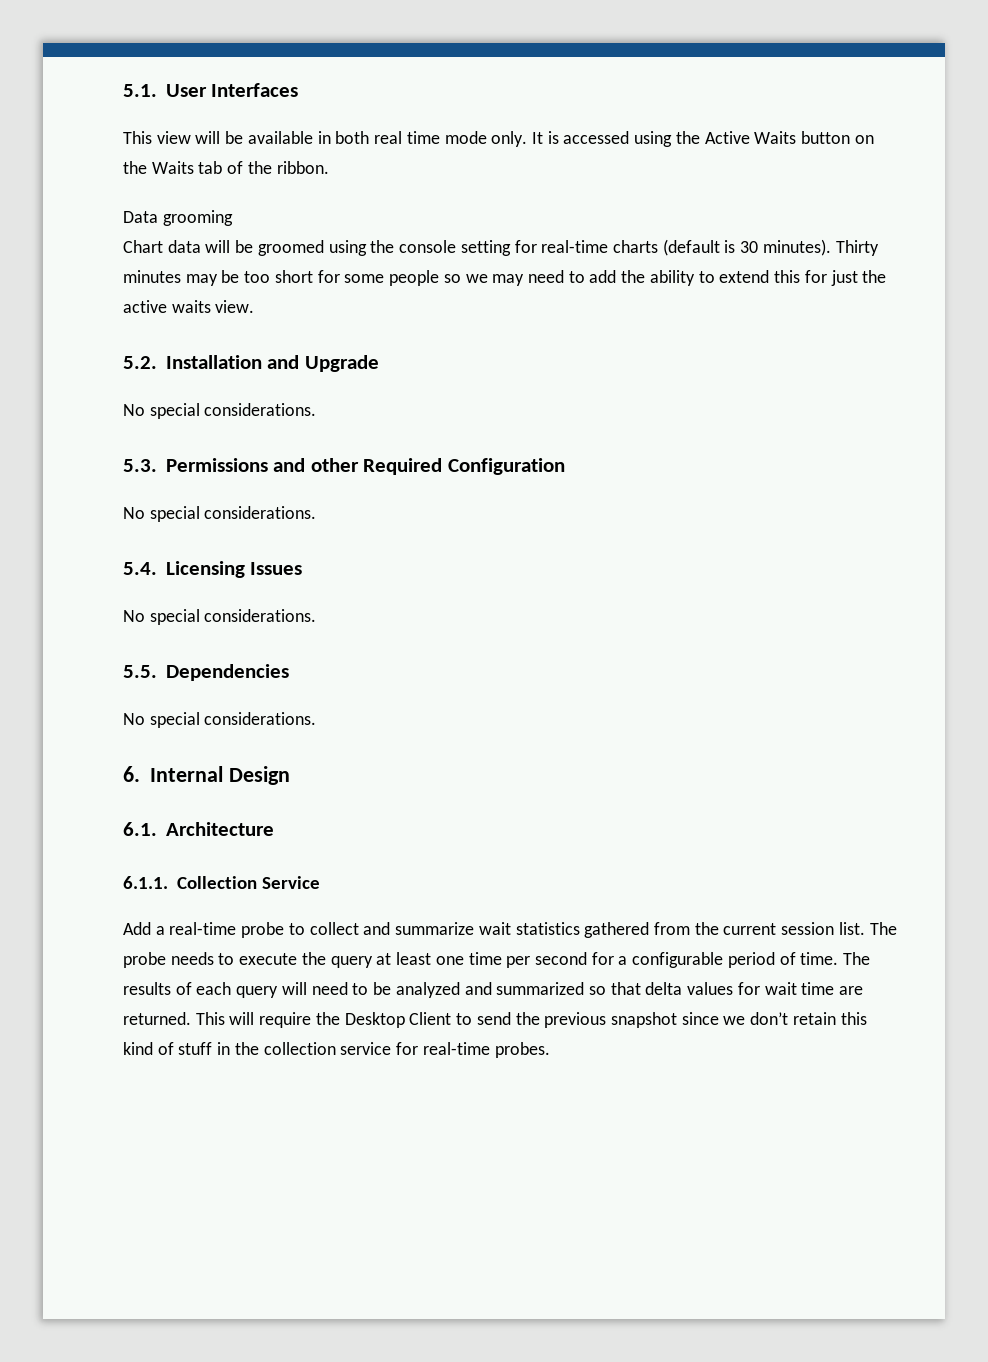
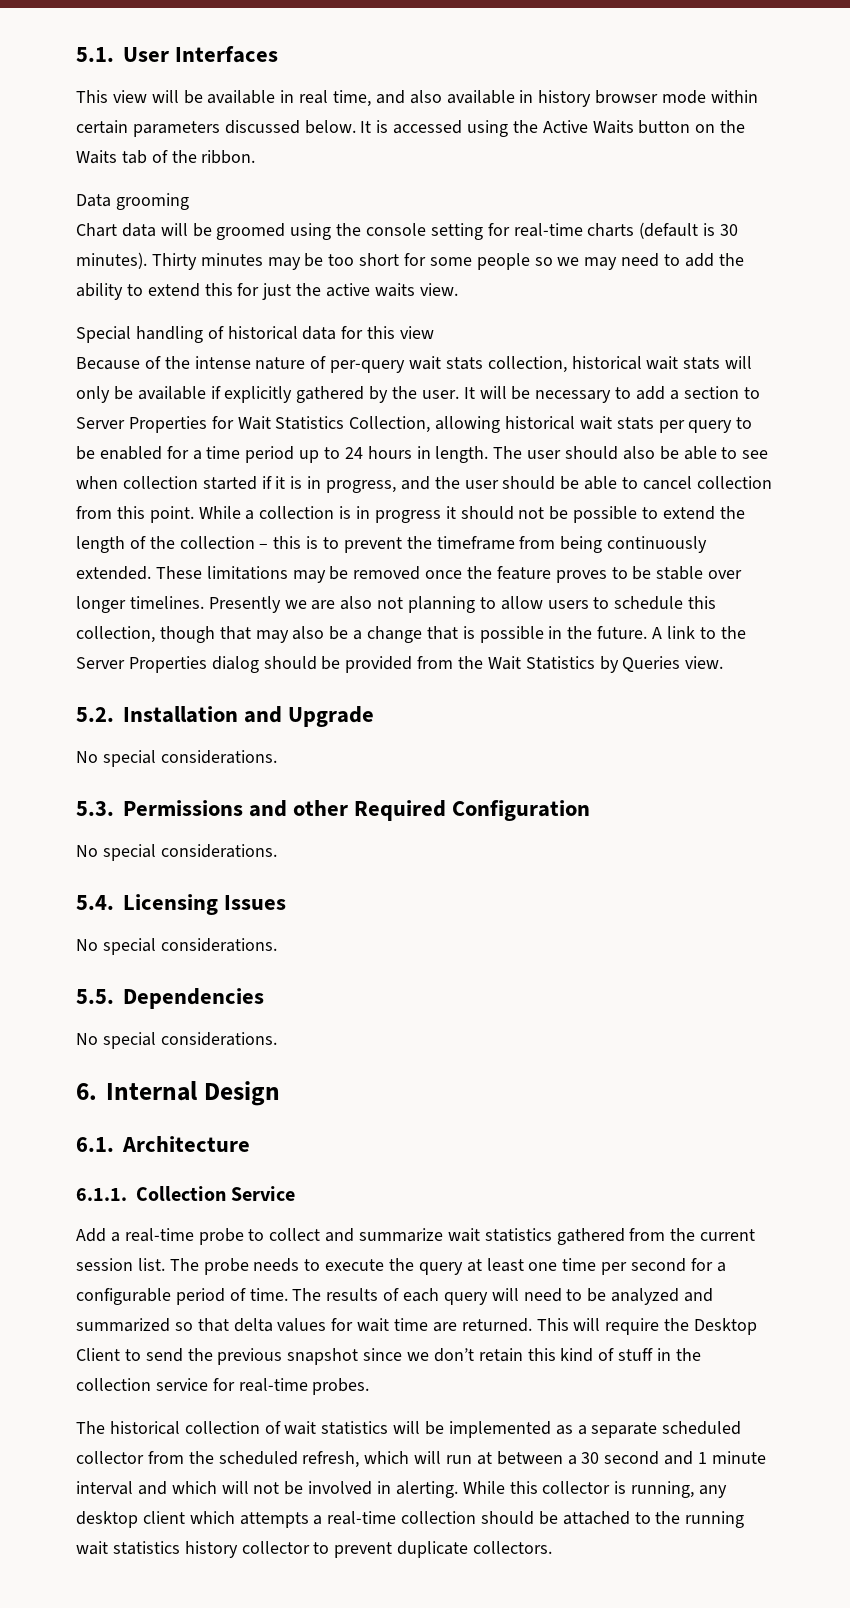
[335,131,528,147] both real time mode only. -> [299,90,758,107] [76,120,356,137] real time, and also available in history browser mode within certain parameters discussed below.
(255, 306) none -> [76,326,435,343] [76,356,753,373] [76,386,760,403] [76,416,753,433] [76,446,769,463] [76,476,772,493] [76,506,745,523] [76,536,708,553] [76,566,743,583] [76,596,717,613] [76,626,746,643] [76,656,724,673] // Special handling of historical data for this view // Because of the intense nature of per-query wait stats collection, historical wait stats will only be available if explicitly gathered by the user. It will be necessary to add a section to Server Properties for Wait Statistics Collection, allowing historical wait stats per query to be enabled for a time period up to 24 hours in length. The user should also be able to see when collection started if it is in progress, and the user should be able to cancel collection from this point. While a collection is in progress it should not be possible to extend the length of the collection – this is to prevent the timeframe from being continuously extended. These limitations may be removed once the feature proves to be stable over longer timelines. Presently we are also not planning to allow users to schedule this collection, though that may also be a change that is possible in the future. A link to the Server Properties dialog should be provided from the Wait Statistics by Queries view.
(550, 1050) none -> [76,1421,742,1438] [76,1451,766,1468] [76,1481,728,1498] [76,1511,745,1528] [76,1541,553,1558] // The historical collection of wait statistics will be implemented as a separate scheduled collector from the scheduled refresh, which will run at between a 30 second and 1 minute interval and which will not be involved in alerting. While this collector is running, any desktop client which attempts a real-time collection should be attached to the running wait statistics history collector to prevent duplicate collectors.

